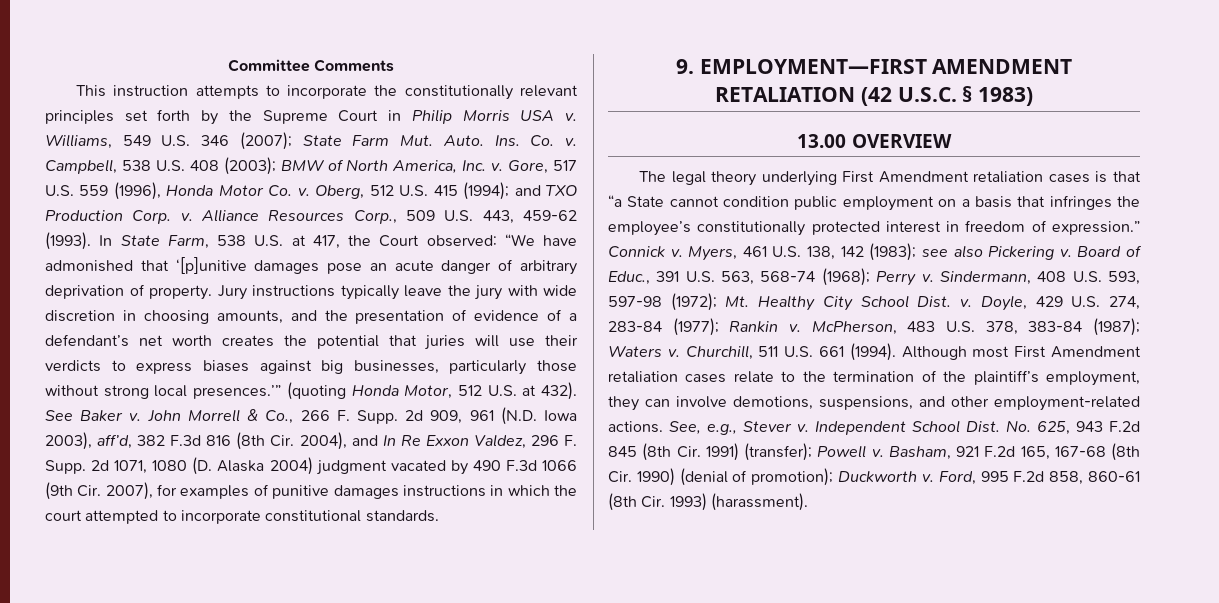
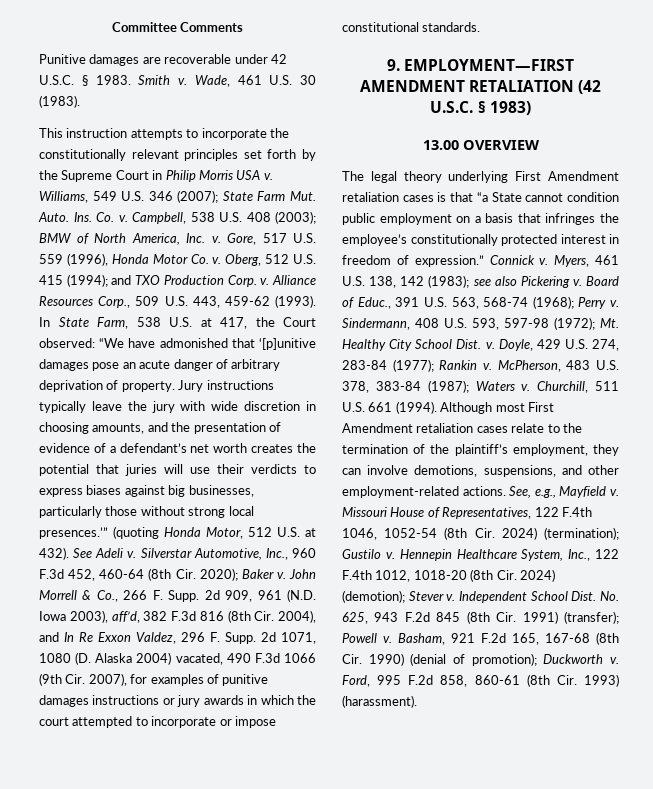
(395, 65) none -> [39,54,287,66] [39,75,316,87] [39,95,80,108] // Punitive damages are recoverable under 42 U.S.C. § 1983. Smith v. Wade, 461 U.S. 30 (1983).
(73, 415) none -> [95,548,316,560] [39,568,238,581] Adeli v. Silverstar Automotive, Inc., 960 F.3d 452, 460-64 (8th Cir. 2020);
[315,460,468,475] judgment vacated by -> [175,653,223,665] vacated,
(486, 491) none -> [162,695,244,707] or jury awards
(261, 517) none -> [219,716,276,728] or impose
(737, 429) none -> [559,486,619,498] [342,507,592,519] [342,527,619,540] [342,549,619,561] [342,569,555,582] [342,590,405,603] Mayfield v. Missouri House of Representatives, 122 F.4th 1046, 1052-54 (8th Cir. 2024) (termination); Gustilo v. Hennepin Healthcare System, Inc., 122 F.4th 1012, 1018-20 (8th Cir. 2024) (demotion);

